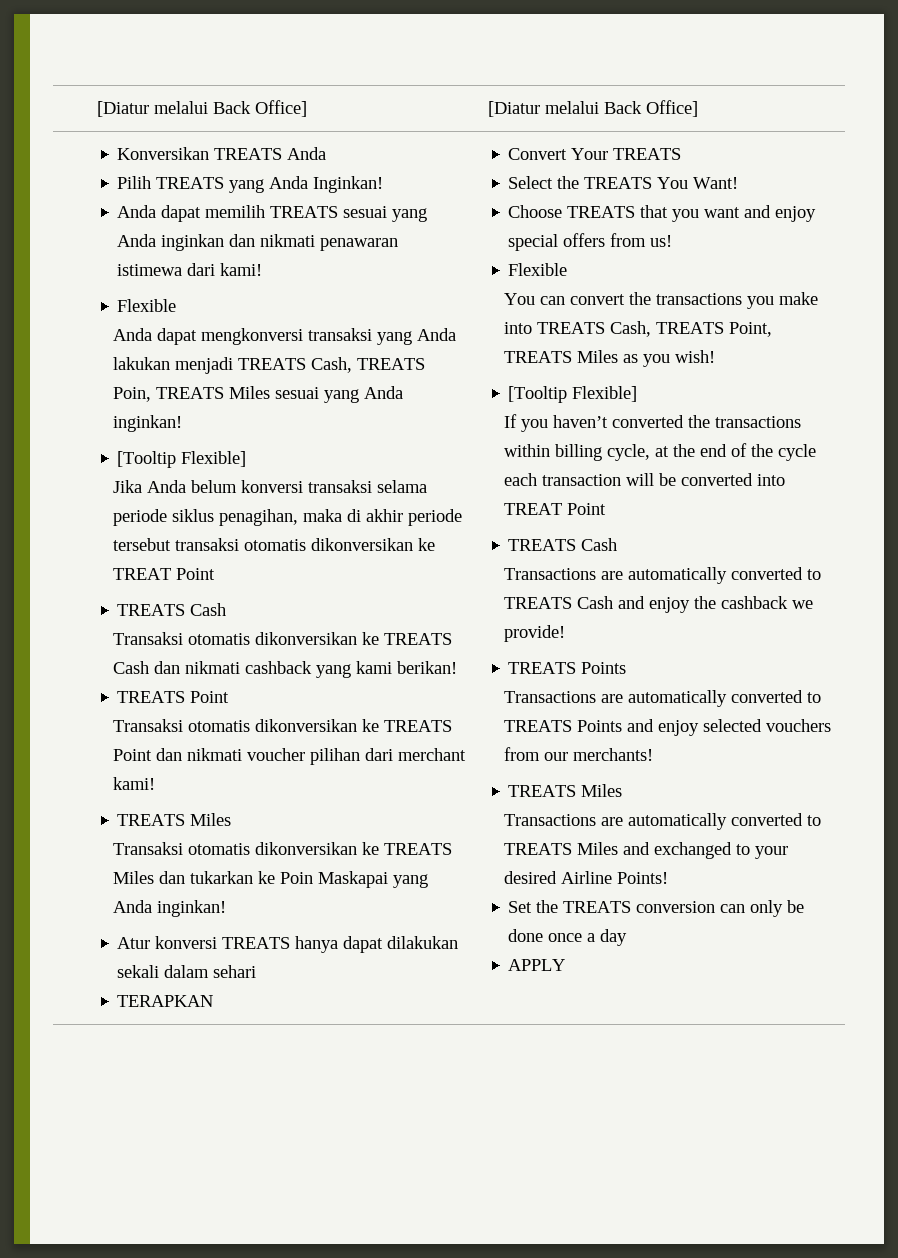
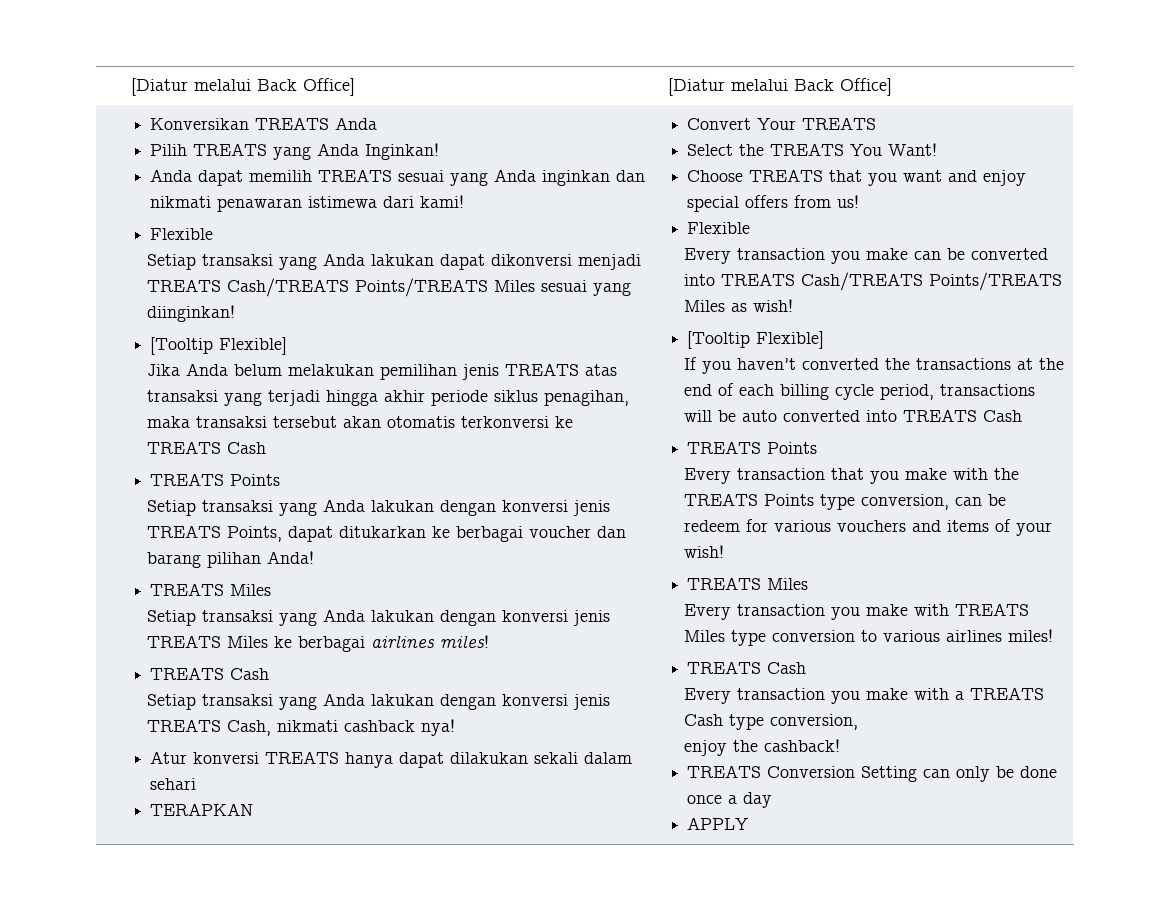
[113,328,457,345] [113,357,426,374] [113,387,225,402] Anda dapat mengkonversi transaksi yang Anda lakukan menjadi TREATS Cash, TREATS Poin, TREATS -> [146,253,641,270] [146,278,488,297] Setiap transaksi yang Anda lakukan dapat dikonversi menjadi TREATS Cash/TREATS Points/TREATS
[364,386,404,399] [113,415,183,432] Anda inginkan! -> [146,305,235,322] diinginkan!
[241,480,428,493] [113,509,463,526] [113,538,436,551] [113,568,216,580] [117,603,227,616] [113,632,453,645] [113,661,458,678] [117,691,230,703] [113,719,453,732] [113,748,467,765] [113,777,156,790] [117,813,232,826] [113,842,453,855] [113,871,429,888] [113,900,227,917] konversi transaksi selama periode siklus penagihan, maka di akhir periode tersebut transaksi otomatis dikonversikan ke TREAT Point // TREATS Cash // Transaksi otomatis dikonversikan ke TREATS Cash dan nikmati cashback yang kami berikan! // TREATS Point // Transaksi otomatis dikonversikan ke TREATS Point dan nikmati voucher pilihan dari merchant kami! // TREATS Miles // Transaksi otomatis dikonversikan ke TREATS Miles dan tukarkan ke Poin Maskapai yang Anda inginkan! -> [287,363,617,380] [146,390,629,406] [146,416,573,428] [146,441,266,454] [150,473,281,486] [146,499,610,516] [146,525,626,542] [146,551,314,568] [150,583,272,596] [146,609,610,626] [146,635,489,652] [150,667,270,680] [146,693,610,710] [146,719,455,736] melakukan pemilihan jenis TREATS atas transaksi yang terjadi hingga akhir periode siklus penagihan, maka transaksi tersebut akan otomatis terkonversi ke TREATS Cash // TREATS Points // Setiap transaksi yang Anda lakukan dengan konversi jenis TREATS Points, dapat ditukarkan ke berbagai voucher dan barang pilihan Anda! // TREATS Miles // Setiap transaksi yang Anda lakukan dengan konversi jenis TREATS Miles ke berbagai airlines miles! // TREATS Cash // Setiap transaksi yang Anda lakukan dengan konversi jenis TREATS Cash, nikmati cashback nya!
[504,292,819,309] [504,321,773,337] [504,351,573,363] You can convert the transactions you make into TREATS Cash, TREATS Point, TREATS -> [683,248,1048,264] [683,272,1062,291] Every transaction you make can be converted into TREATS Cash/TREATS Points/TREATS
[643,354,671,367] you -> (747, 307) none
[504,444,651,461] within billing cycle, -> (1011, 364) none
[751,444,817,461] [504,473,622,486] the cycle each transaction -> [738,384,1035,400] each billing cycle period, transactions
[681,473,786,486] [504,503,607,515] [508,538,618,551] [504,567,822,584] [504,596,814,613] [504,625,566,642] [508,662,627,674] [504,690,822,707] [504,719,832,736] [504,747,654,761] [508,784,623,797] [504,813,822,830] [504,842,789,859] [504,871,669,884] [508,900,716,913] converted into TREAT Point // TREATS Cash // Transactions are automatically converted to TREATS Cash and enjoy the cashback we provide! // TREATS Points // Transactions are automatically converted to TREATS Points and enjoy selected vouchers from our merchants! // TREATS Miles // Transactions are automatically converted to TREATS Miles and exchanged to your desired Airline Points! // Set the TREATS conversion -> [741,409,1022,422] [687,441,818,454] [683,468,1019,484] [683,493,1006,510] [683,519,1052,536] [683,545,724,558] [687,577,809,590] [683,603,1029,620] [683,629,1053,646] [687,661,807,674] [683,687,1044,704] [683,714,858,730] [683,739,840,756] [687,765,918,782] auto converted into TREATS Cash // TREATS Points // Every transaction that you make with the TREATS Points type conversion, can be redeem for various vouchers and items of your wish! // TREATS Miles // Every transaction you make with TREATS Miles type conversion to various airlines miles! // TREATS Cash // Every transaction you make with a TREATS Cash type conversion, // enjoy the cashback! // TREATS Conversion Setting

